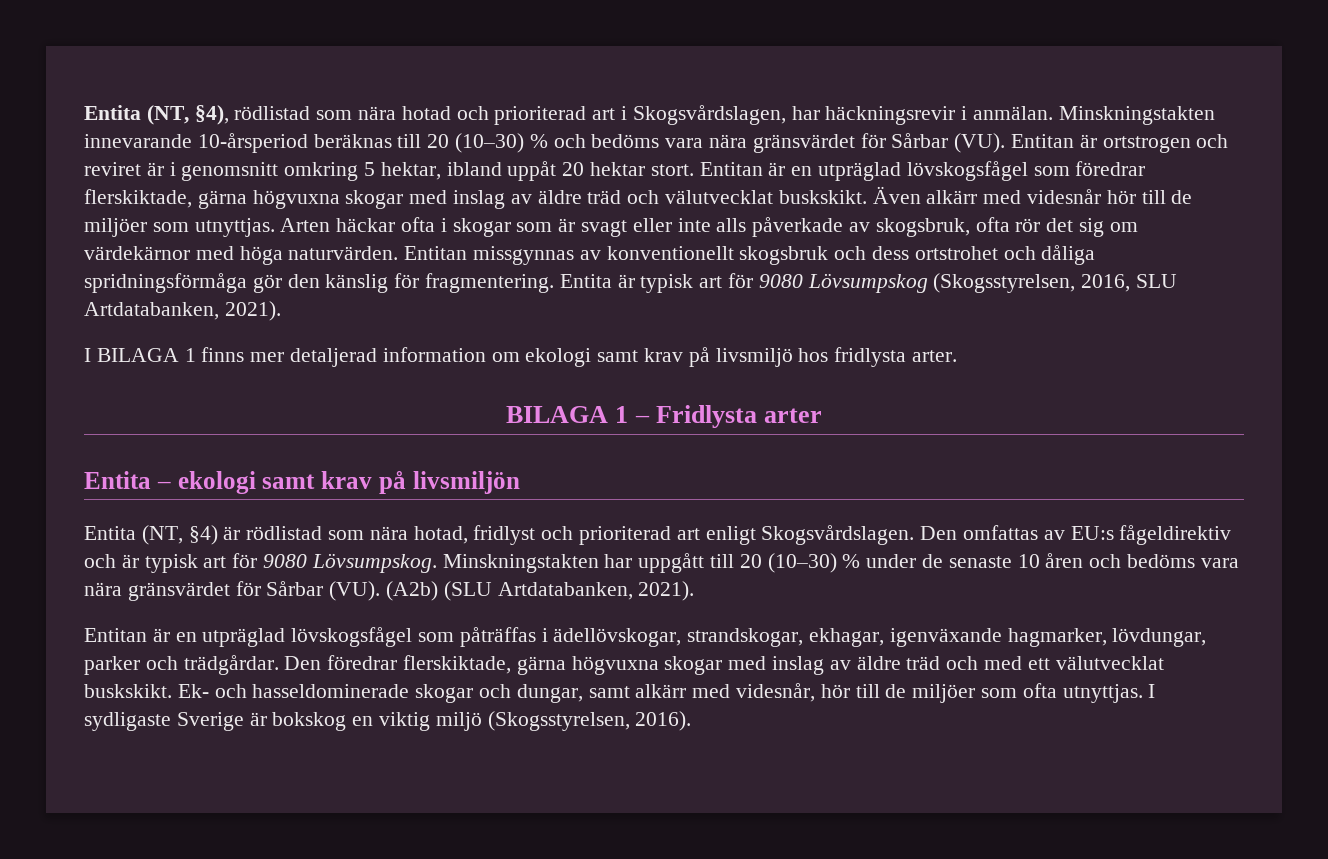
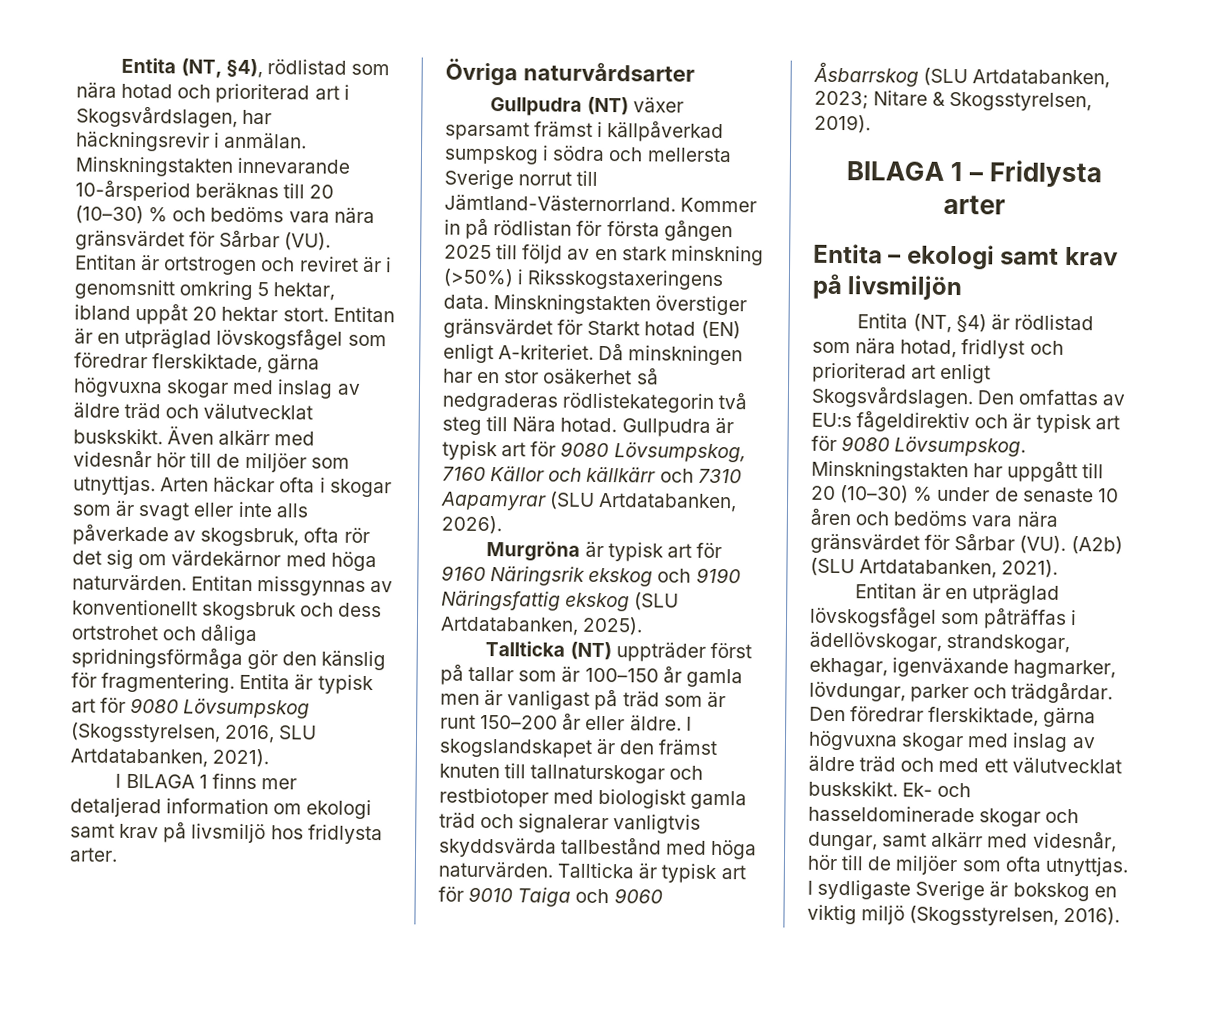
(958, 356) none -> [445,58,695,86] [490,96,684,116] [445,120,725,143] [444,145,732,165] [444,169,599,190] [444,194,758,213] [444,217,733,242] [444,244,764,266] [443,268,725,291] [443,294,748,316] [443,318,741,340] [443,342,744,366] [443,367,659,385] [442,391,748,413] [442,416,734,437] [442,440,746,463] [442,466,742,484] [440,491,738,513] [441,515,502,535] [486,541,722,562] [441,565,741,587] [441,590,680,612] [440,616,644,636] [485,641,752,662] [440,663,743,688] [440,688,726,711] [440,712,692,731] [439,738,718,758] [439,763,704,784] [439,787,748,810] [439,812,702,834] [438,836,758,860] [438,861,746,883] [438,886,663,907] [813,61,1111,89] [814,90,1093,112] [814,114,871,134] // Övriga naturvårdsarter // Gullpudra (NT) växer sparsamt främst i källpåverkad sumpskog i södra och mellersta Sverige norrut till Jämtland-Västernorrland. Kommer in på rödlistan för första gången 2025 till följd av en stark minskning (>50%) i Riksskogstaxeringens data. Minskningstakten överstiger gränsvärdet för Starkt hotad (EN) enligt A-kriteriet. Då minskningen har en stor osäkerhet så nedgraderas rödlistekategorin två steg till Nära hotad. Gullpudra är typisk art för 9080 Lövsumpskog, 7160 Källor och källkärr och 7310 Aapamyrar (SLU Artdatabanken, 2026). // Murgröna är typisk art för 9160 Näringsrik ekskog och 9190 Näringsfattig ekskog (SLU Artdatabanken, 2025). // Tallticka (NT) uppträder först på tallar som är 100–150 år gamla men är vanligast på träd som är runt 150–200 år eller äldre. I skogslandskapet är den främst knuten till tallnaturskogar och restbiotoper med biologiskt gamla träd och signalerar vanligtvis skyddsvärda tallbestånd med höga naturvärden. Tallticka är typisk art för 9010 Taiga och 9060 Åsbarrskog (SLU Artdatabanken, 2023; Nitare & Skogsstyrelsen, 2019).

